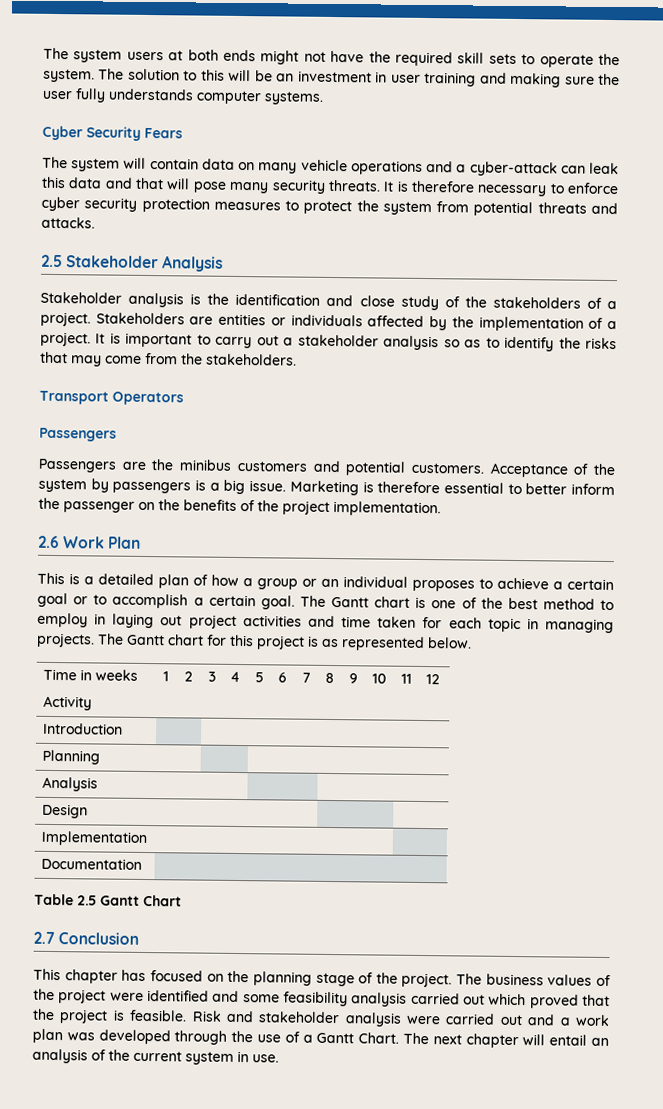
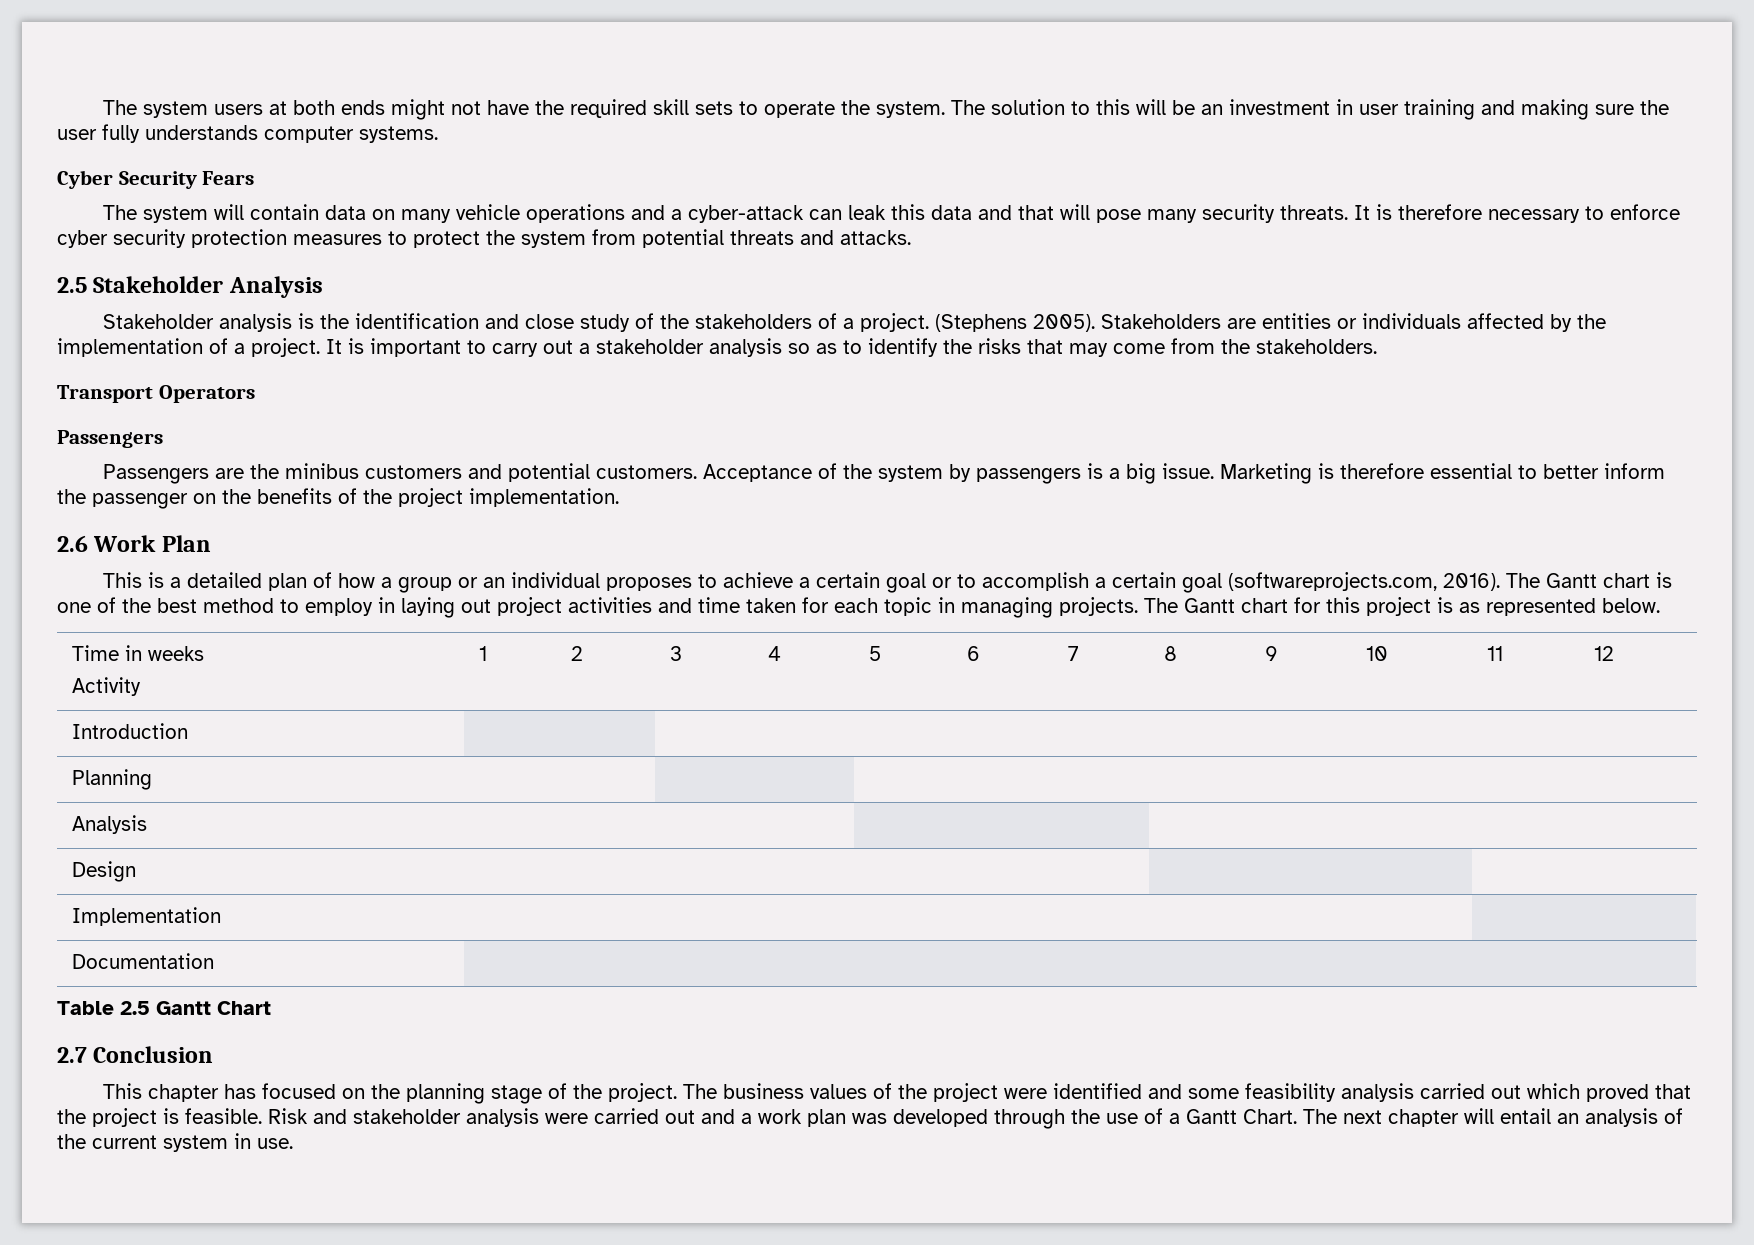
(91, 319) none -> [934,314,1095,332] (Stephens 2005).
[260,595,295,610] goal. -> [1181,572,1500,593] goal (softwareprojects.com, 2016).

